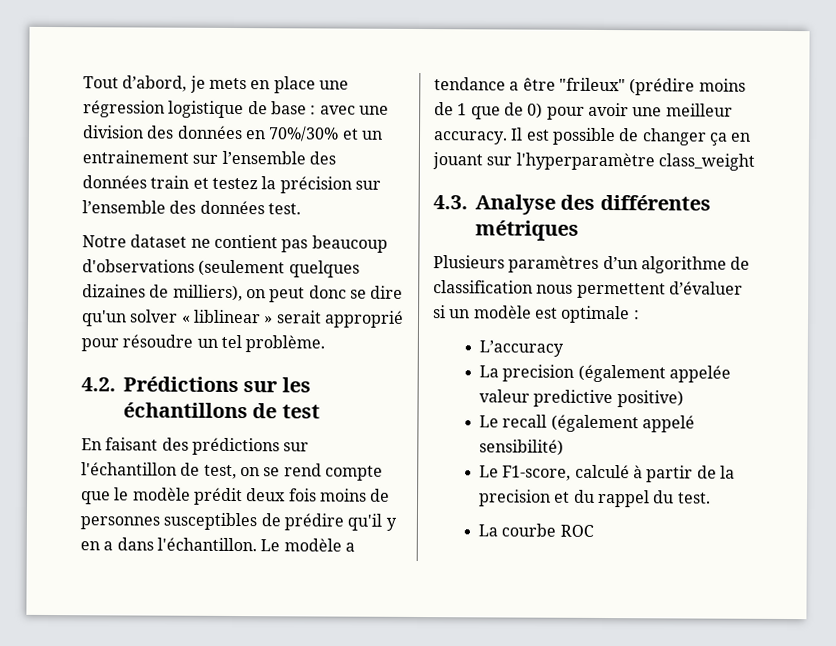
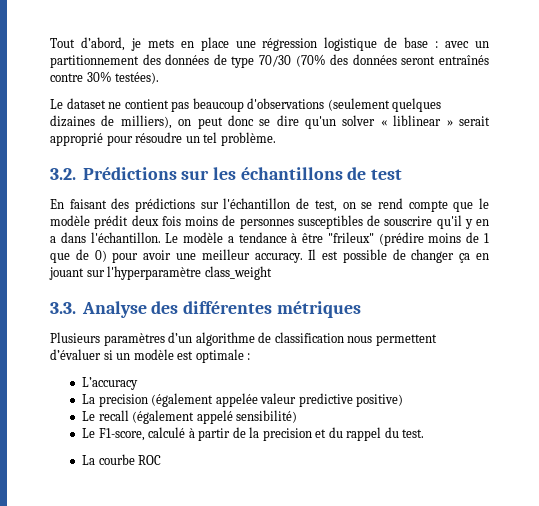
[358,105,389,115] [82,125,383,142] [82,150,336,165] [82,175,381,194] [82,200,301,215] [82,235,127,248] une division des données en 70%/30% et un entrainement sur l’ensemble des données train et testez la précision sur l’ensemble des données test. // Notre -> [474,41,489,48] [50,54,490,68] [50,71,160,84] [50,99,63,109] un partitionnement des données de type 70/30 (70% des données seront entraînés contre 30% testées). // Le
[81,377,116,392] 4.2. -> [50,168,76,180] 3.2.
[283,513,344,531] prédire -> [384,216,433,226] souscrire
[509,81,520,91] a -> [291,233,298,243] à
[433,195,468,210] 4.3. -> [50,302,76,314] 3.3.

